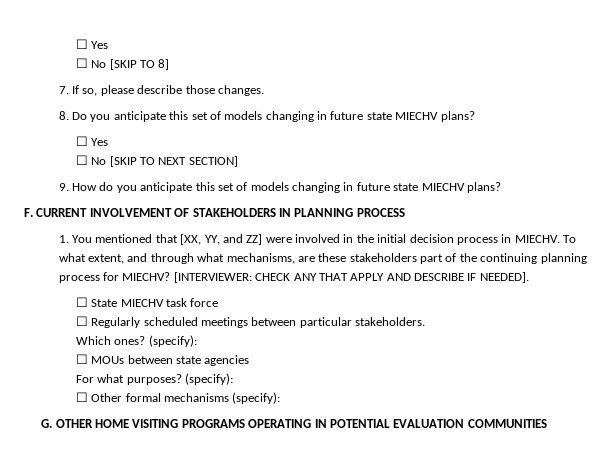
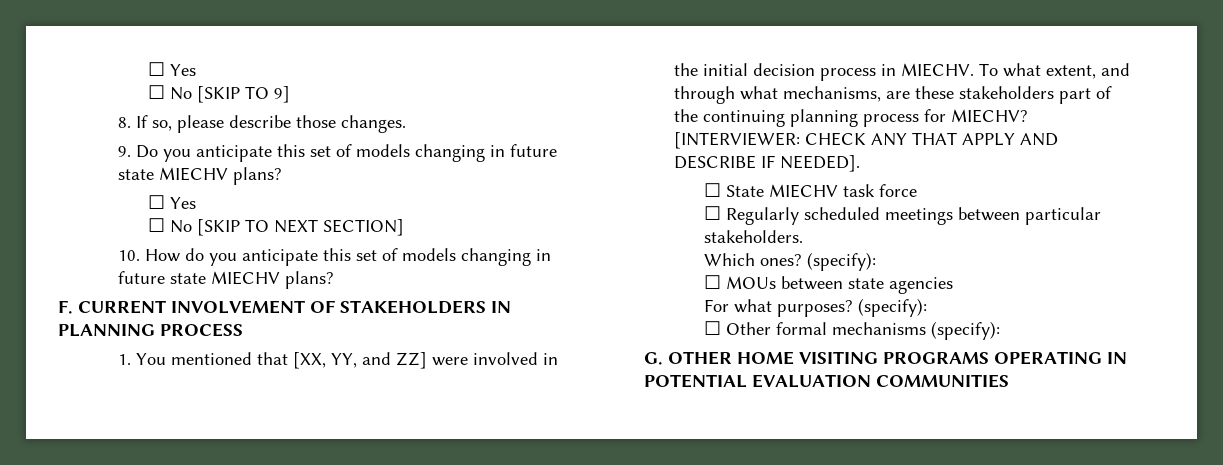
[75,39,109,49] [75,58,170,70] [58,86,69,94] ☐ Yes // ☐ No [SKIP TO 8] // 7. -> [147,62,196,76] [147,85,290,103] [117,117,131,128] ☐ Yes // ☐ No [SKIP TO 9] // 8.
[58,111,69,120] 8. -> [117,146,131,157] 9.
[58,183,69,191] 9. -> [117,250,140,261] 10.

